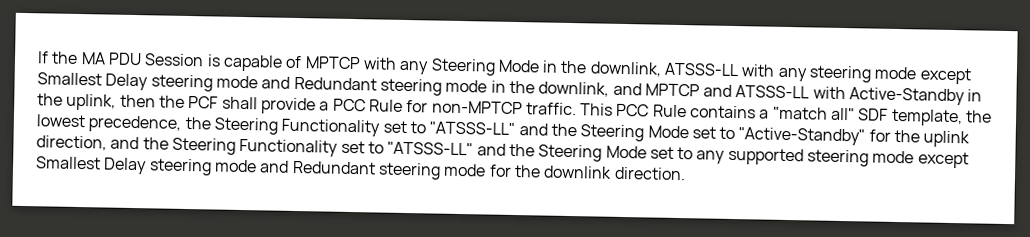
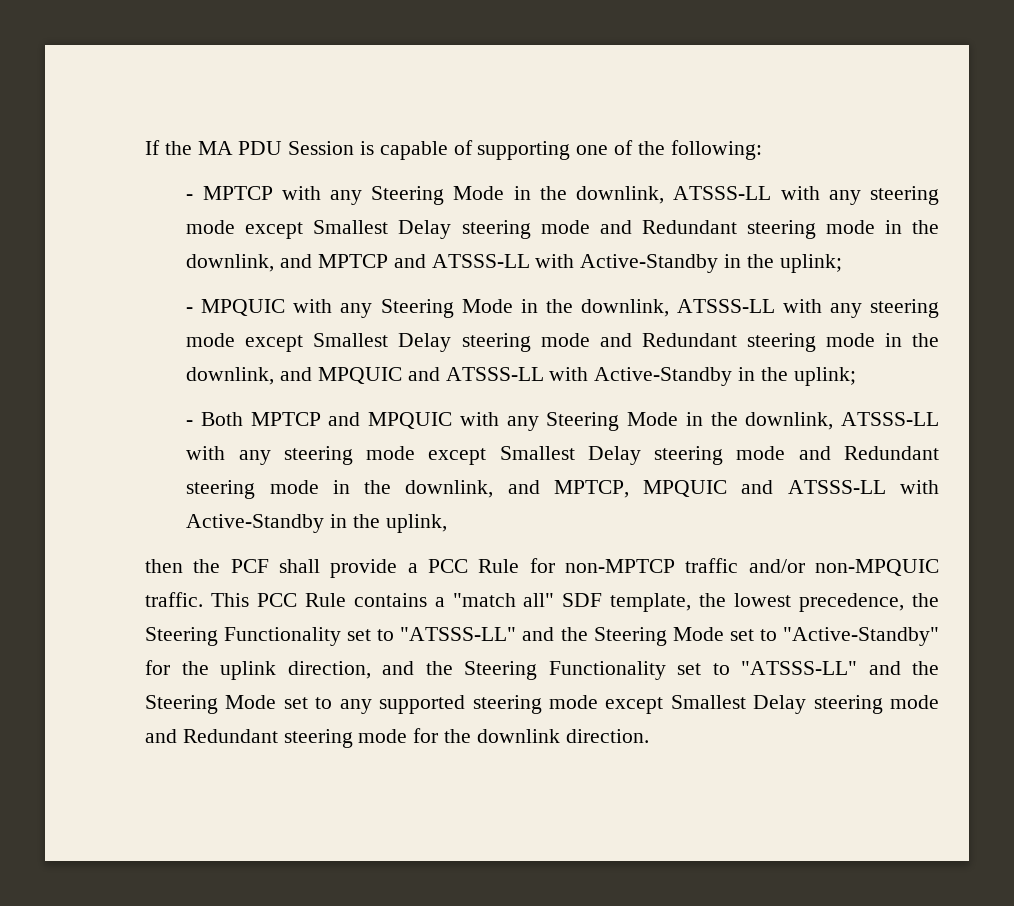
(303, 62) none -> [477,140,762,160] [186,194,194,200] supporting one of the following: // -
(63, 99) none -> [779,254,842,273] [186,299,939,318] [186,333,939,352] [186,367,856,386] [186,412,939,431] [186,446,939,465] [186,480,939,499] [186,514,380,533] uplink; // - MPQUIC with any Steering Mode in the downlink, ATSSS-LL with any steering mode except Smallest Delay steering mode and Redundant steering mode in the downlink, and MPQUIC and ATSSS-LL with Active-Standby in the uplink; // - Both MPTCP and MPQUIC with any Steering Mode in the downlink, ATSSS-LL with any steering mode except Smallest Delay steering mode and Redundant steering mode in the downlink, and MPTCP, MPQUIC and ATSSS-LL with Active-Standby in the
(117, 102) none -> (447, 523) //
(523, 107) none -> [685,558,940,576] traffic and/or non-MPQUIC

